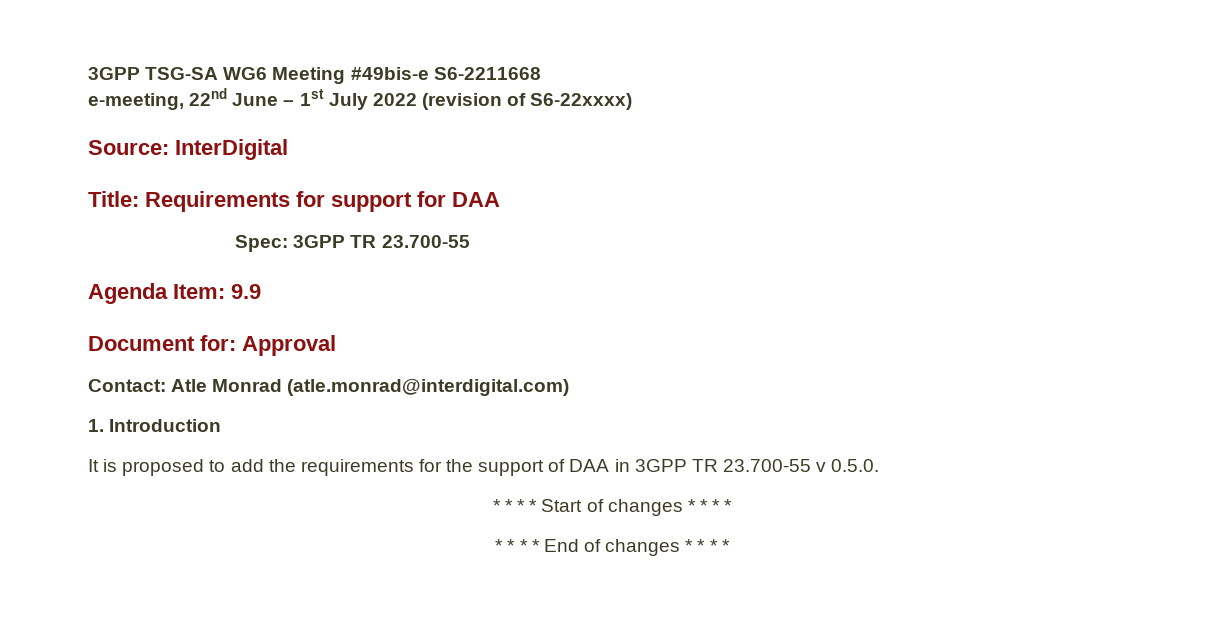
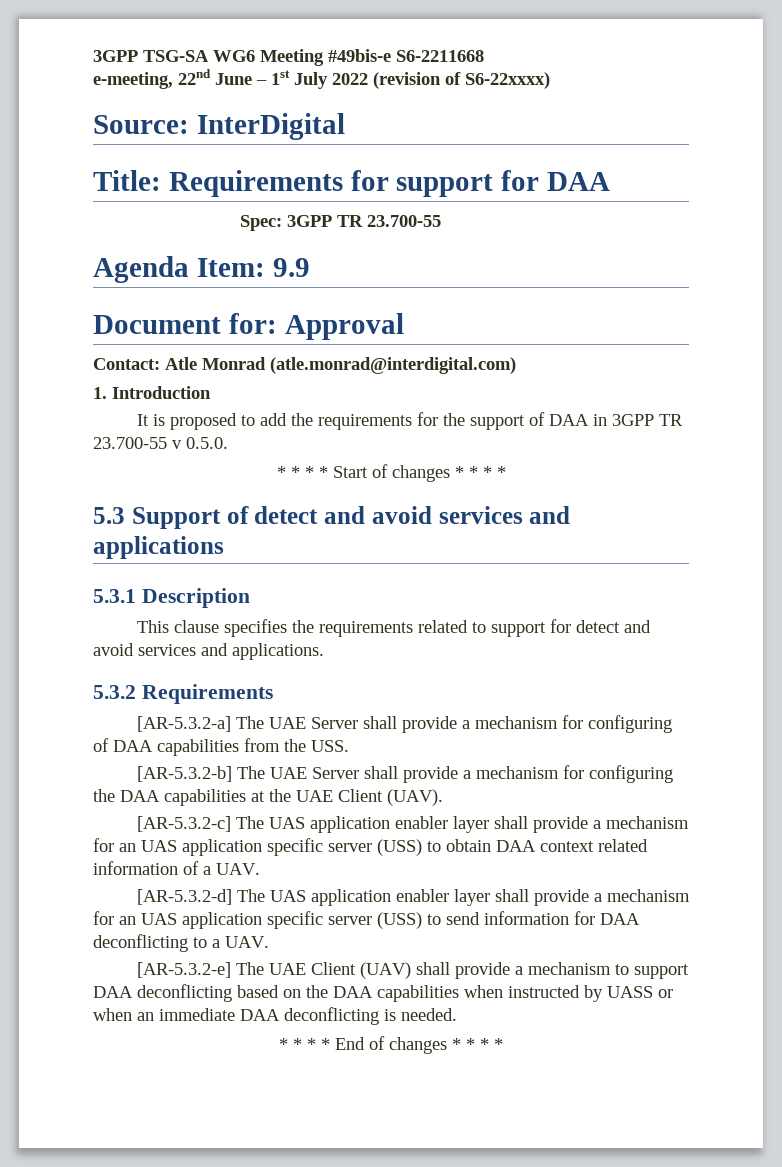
(733, 505) none -> [93,506,571,529] [93,536,224,559] [93,588,250,608] [136,619,651,637] [93,643,324,660] [93,684,273,704] [136,715,672,733] [93,738,349,756] [136,765,673,783] [93,789,443,806] [136,816,689,833] [93,838,648,856] [93,861,260,875] [136,889,690,906] [93,911,640,929] [93,934,269,952] [136,962,689,979] [93,984,673,1002] [93,1007,457,1025] // 5.3 Support of detect and avoid services and applications // 5.3.1 Description // This clause specifies the requirements related to support for detect and avoid services and applications. // 5.3.2 Requirements // [AR-5.3.2-a] The UAE Server shall provide a mechanism for configuring of DAA capabilities from the USS. // [AR-5.3.2-b] The UAE Server shall provide a mechanism for configuring the DAA capabilities at the UAE Client (UAV). // [AR-5.3.2-c] The UAS application enabler layer shall provide a mechanism for an UAS application specific server (USS) to obtain DAA context related information of a UAV. // [AR-5.3.2-d] The UAS application enabler layer shall provide a mechanism for an UAS application specific server (USS) to send information for DAA deconflicting to a UAV. // [AR-5.3.2-e] The UAE Client (UAV) shall provide a mechanism to support DAA deconflicting based on the DAA capabilities when instructed by UASS or when an immediate DAA deconflicting is needed.

